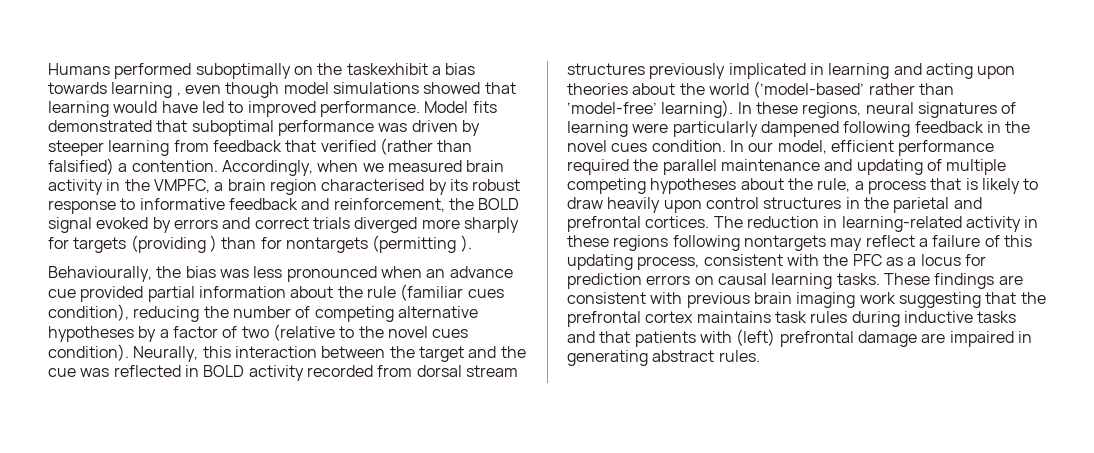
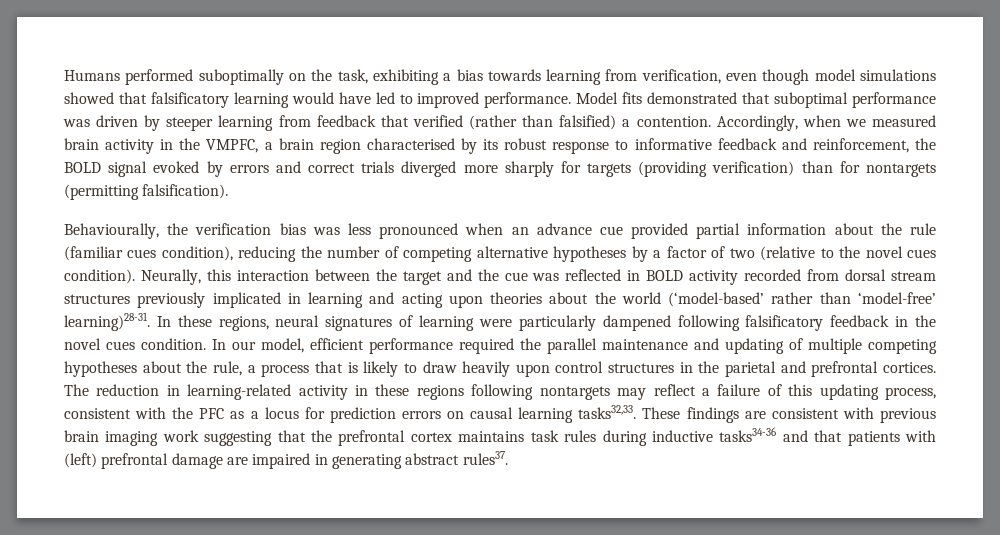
[346,63,428,75] taskexhibit -> [337,69,439,85] task, exhibiting
[176,92,181,96] , -> [605,69,721,84] from verification,
(516, 88) none -> [150,92,229,108] falsificatory
[209,235,217,252] ) -> [712,161,795,176] verification)
[460,235,472,252] ). -> [142,184,229,199] falsification).
(182, 272) none -> [195,223,272,235] verification
[661,100,734,118] learning). -> [64,312,150,331] learning)28-31.
(911, 129) none -> [745,315,824,331] falsificatory
[836,273,880,285] tasks. -> [578,405,637,419] tasks32,33.
[977,311,1017,323] tasks -> [719,427,777,442] tasks34-36
[718,350,760,362] rules. -> [462,451,508,465] rules37.

